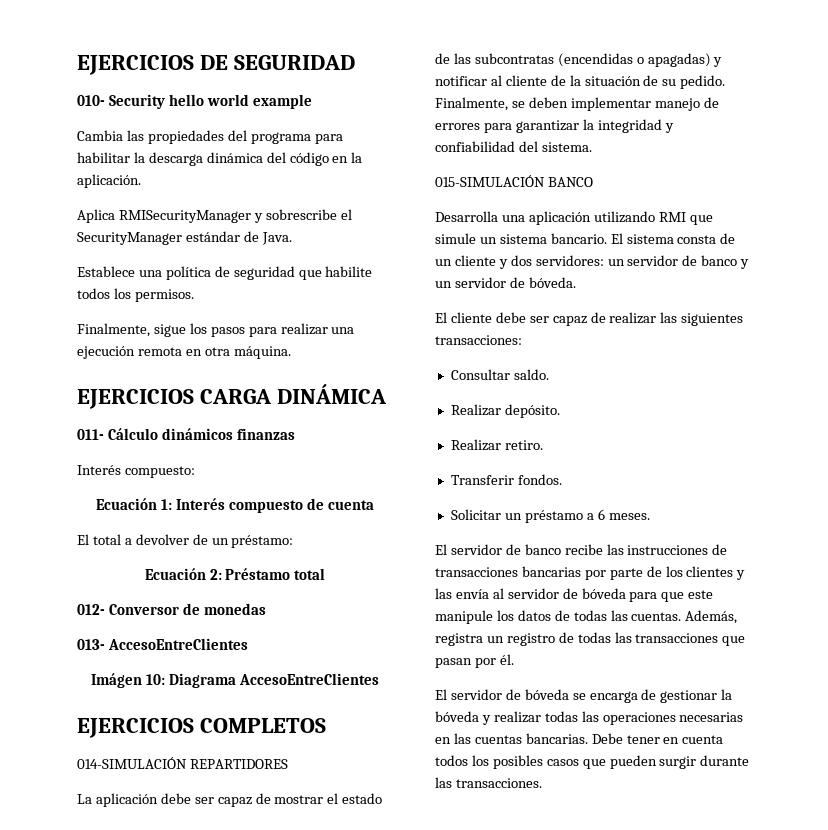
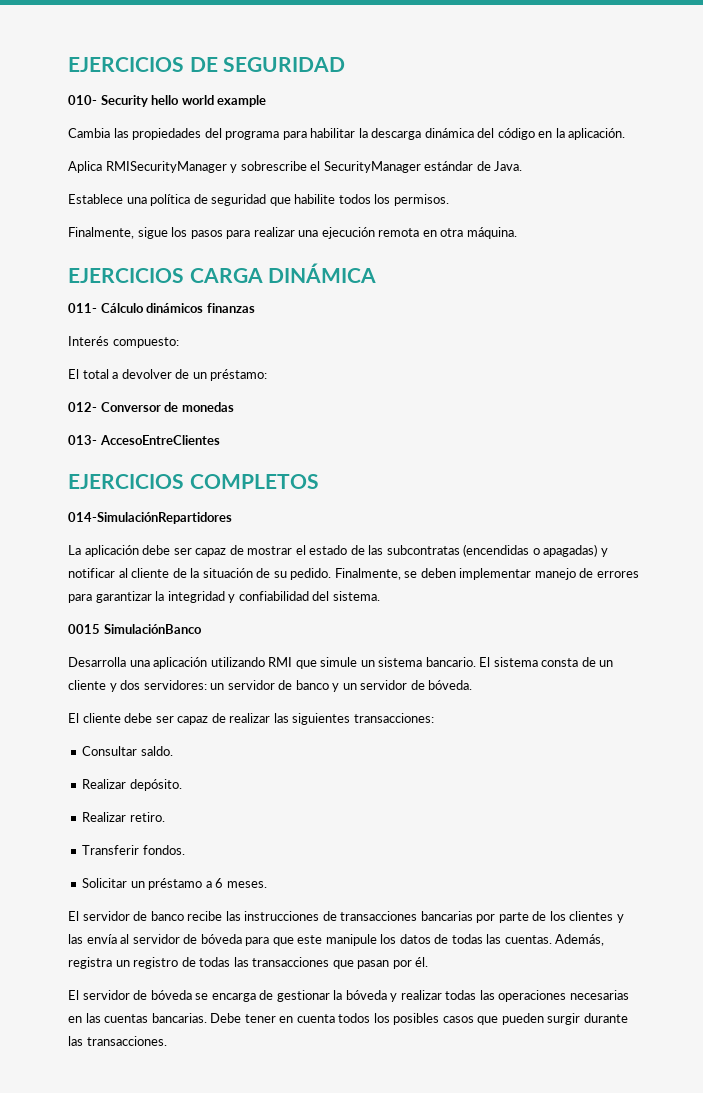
[96,498,374,513] // Ecuación 1: Interés compuesto de cuenta -> (179, 342) none
[144,568,326,580] // Ecuación 2: Préstamo total -> (268, 375) none
[91,673,379,688] // Imágen 10: Diagrama AccesoEntreClientes -> (220, 440) none
[77,757,288,769] 014-SIMULACIÓN REPARTIDORES -> [68,512,232,524] 014-SimulaciónRepartidores
[435,175,593,187] 015-SIMULACIÓN BANCO -> [68,624,202,634] 0015 SimulaciónBanco

